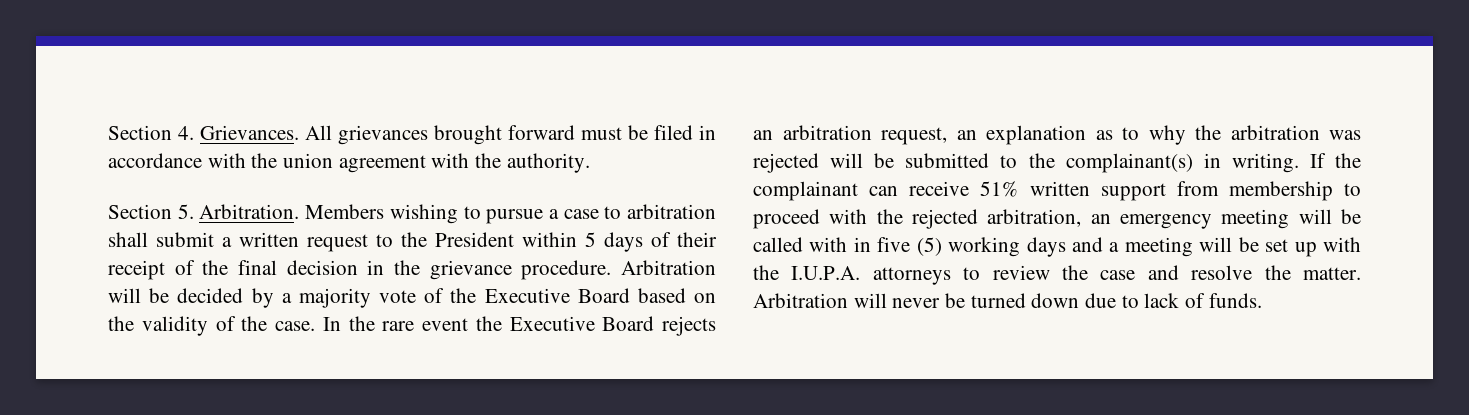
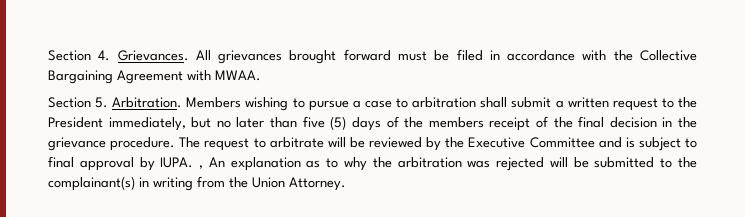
[283,153,590,173] union agreement with the authority. -> [640,50,698,61] [48,70,261,84] Collective Bargaining Agreement with MWAA.
[522,232,717,252] within 5 days of their -> [108,116,484,131] immediately, but no later than five (5) days of the members
[621,260,716,275] [108,288,716,308] [108,316,716,336] [753,125,977,145] Arbitration will be decided by a majority vote of the Executive Board based on the validity of the case. In the rare event the Executive Board rejects an arbitration request, an -> [179,137,697,151] [48,156,225,171] The request to arbitrate will be reviewed by the Executive Committee and is subject to final approval by IUPA. , An
[1231,153,1361,173] [753,181,1361,201] [753,209,1361,229] [753,237,1361,257] [753,265,1361,285] [753,293,1262,308] writing. If the complainant can receive 51% written support from membership to proceed with the rejected arbitration, an emergency meeting will be called with in five (5) working days and a meeting will be set up with the I.U.P.A. attorneys to review the case and resolve the matter. Arbitration will never be turned down due to lack of funds. -> [153,176,346,191] writing from the Union Attorney.

